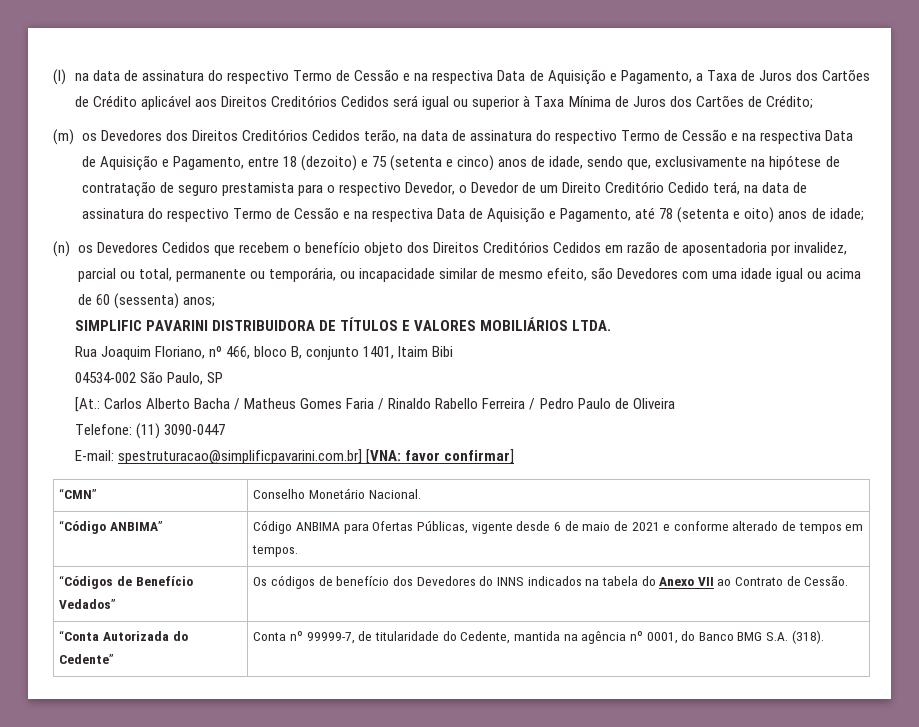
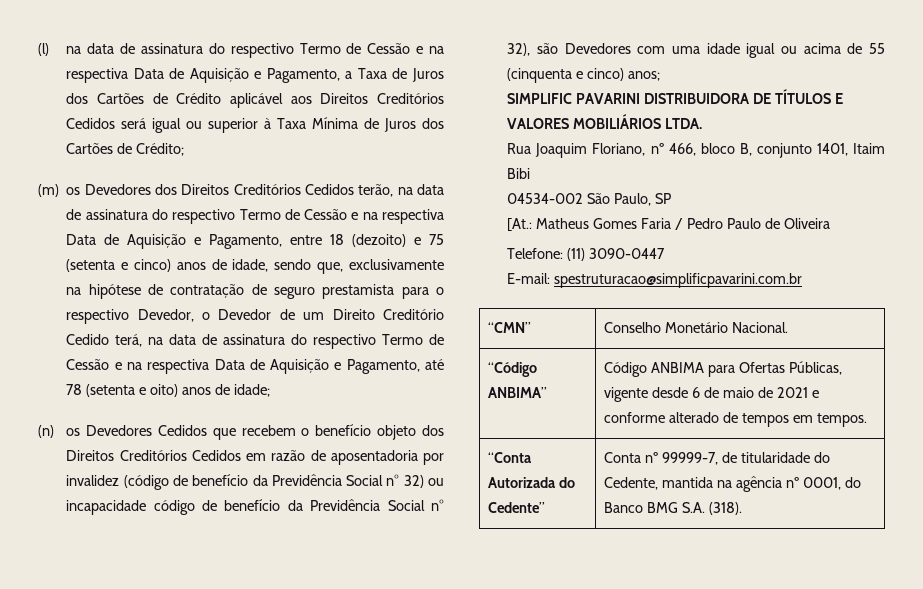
[794,242,848,255] [77,267,588,282] invalidez, parcial ou total, permanente ou temporária, ou incapacidade similar de mesmo efeito, -> [66,474,444,490] [66,499,445,515] [507,43,531,56] invalidez (código de benefício da Previdência Social n° 32) ou incapacidade código de benefício da Previdência Social n° 32),
[95,293,179,309] 60 (sessenta) -> [868,43,885,54] [507,68,625,83] 55 (cinquenta e cinco)
[103,398,526,410] Carlos Alberto Bacha / Matheus Gomes Faria / Rinaldo Rabello Ferreira -> [536,218,672,229] Matheus Gomes Faria
[117,449,515,464] spestruturacao@simplificpavarini.com.br] [VNA: favor confirmar] -> [554,273,803,288] spestruturacao@simplificpavarini.com.br
[59,575,193,589] [59,599,117,609] [253,575,849,589] // “Códigos de Benefício Vedados” | Os códigos de benefício dos Devedores do INNS indicados na tabela do Anexo VII ao Contrato de Cessão. -> (867, 420) none

